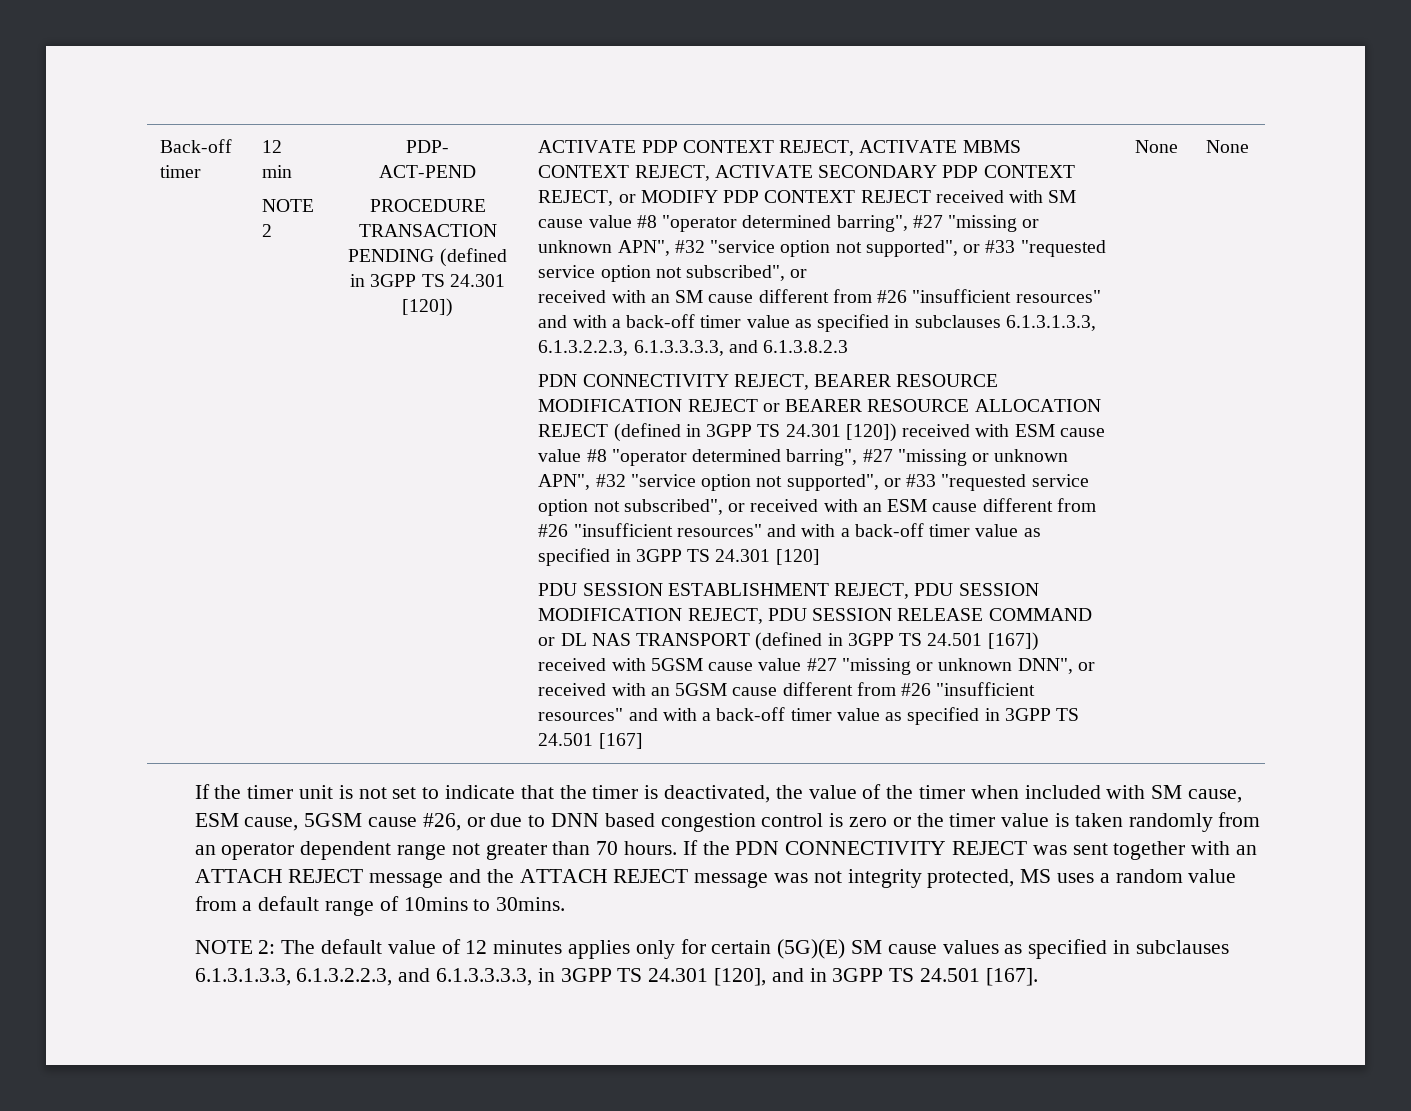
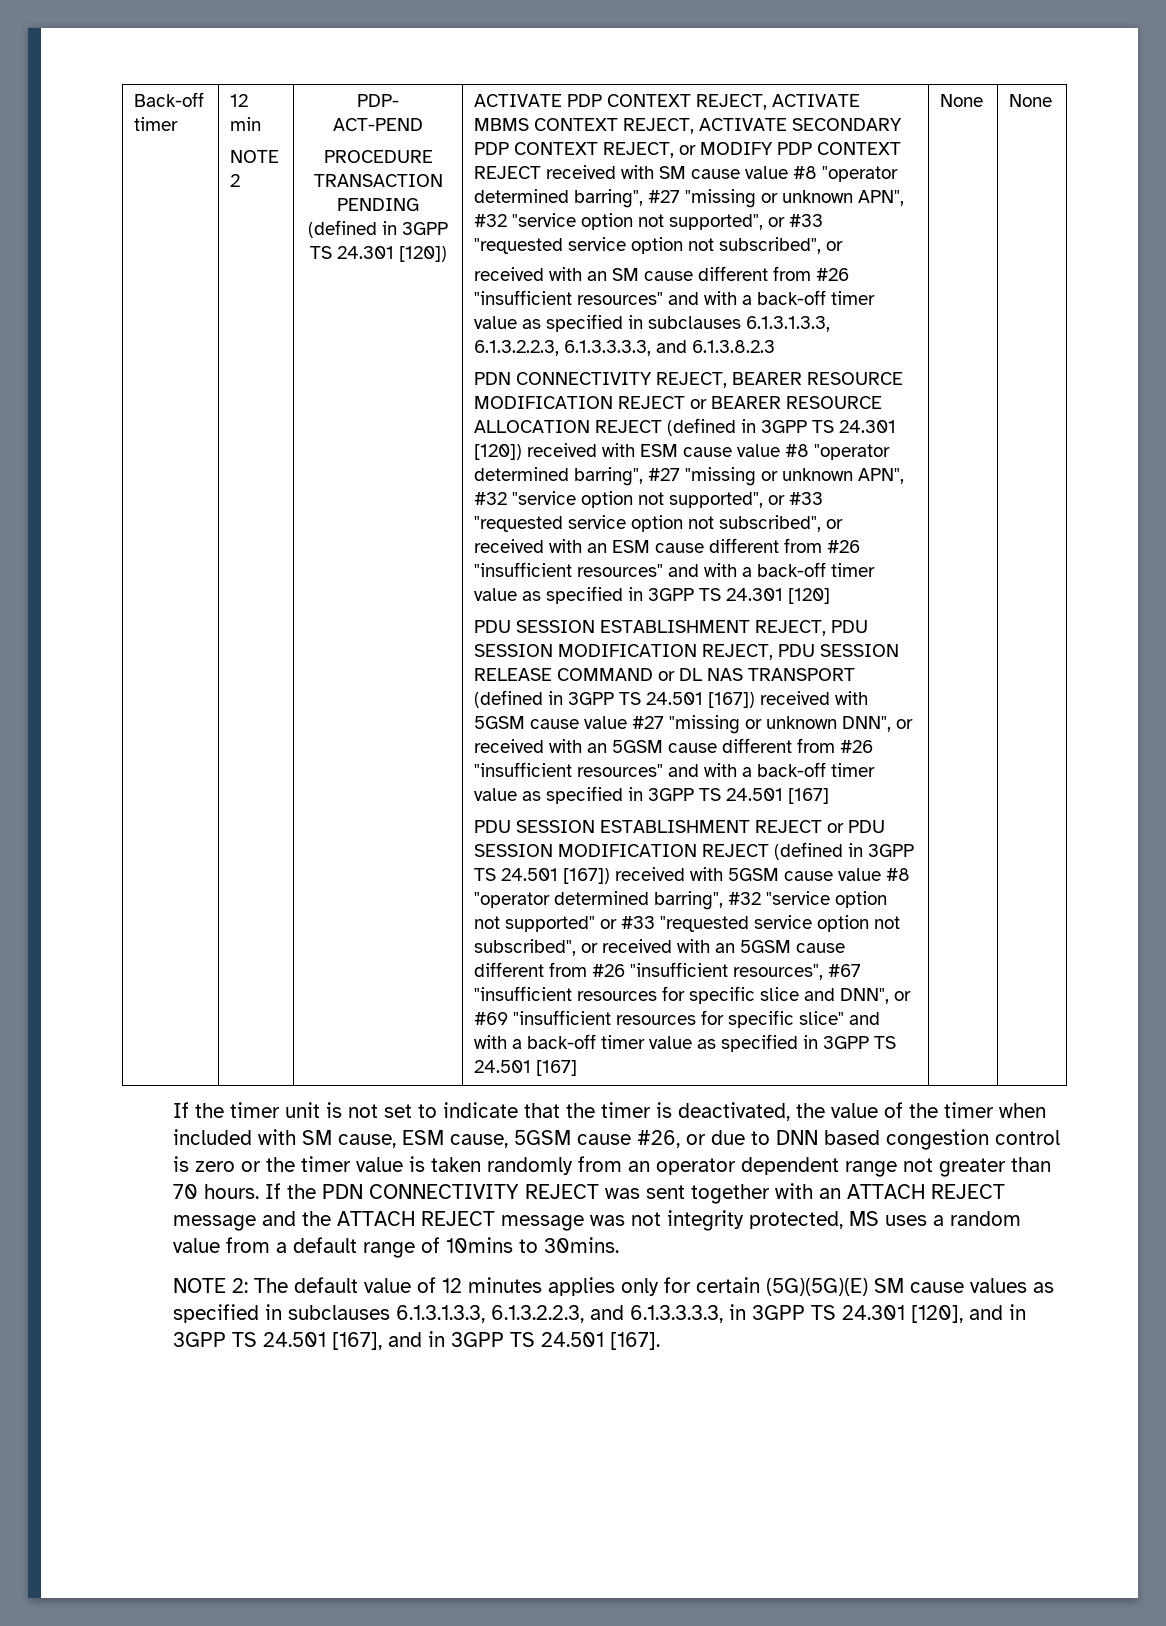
(643, 741) none -> [474,820,886,833] [474,842,915,860] [474,867,911,884] [474,891,888,910] [474,915,901,932] [474,939,846,956] [474,962,862,980] [474,986,912,1004] [474,1010,881,1028] [474,1034,897,1052] [474,1060,578,1076] // PDU SESSION ESTABLISHMENT REJECT or PDU SESSION MODIFICATION REJECT (defined in 3GPP TS 24.501 [167]) received with 5GSM cause value #8 "operator determined barring", #32 "service option not supported" or #33 "requested service option not subscribed", or received with an 5GSM cause different from #26 "insufficient resources", #67 "insufficient resources for specific slice and DNN", or #69 "insufficient resources for specific slice" and with a back-off timer value as specified in 3GPP TS 24.501 [167]
[777,939,846,959] (5G)(E) -> [766,1278,869,1296] (5G)(5G)(E)
(981, 975) none -> [332,1331,605,1350] [167], and in 3GPP TS 24.501

